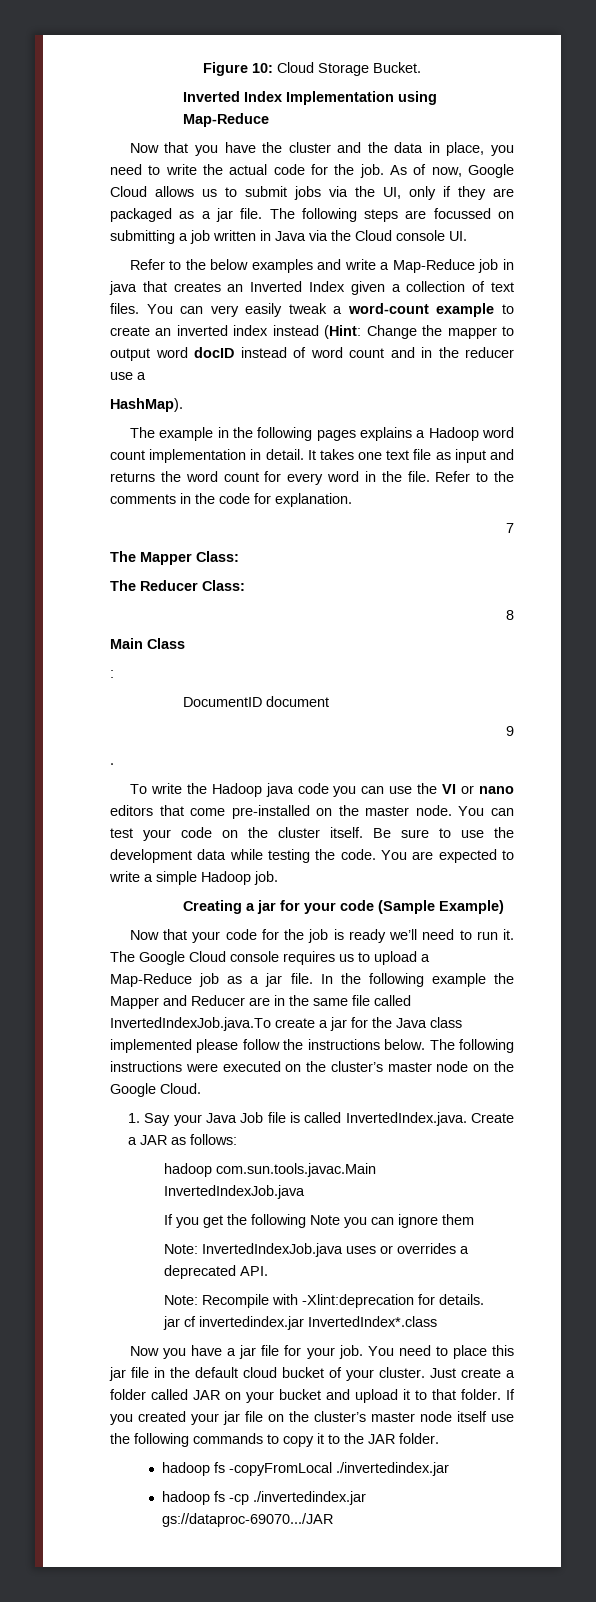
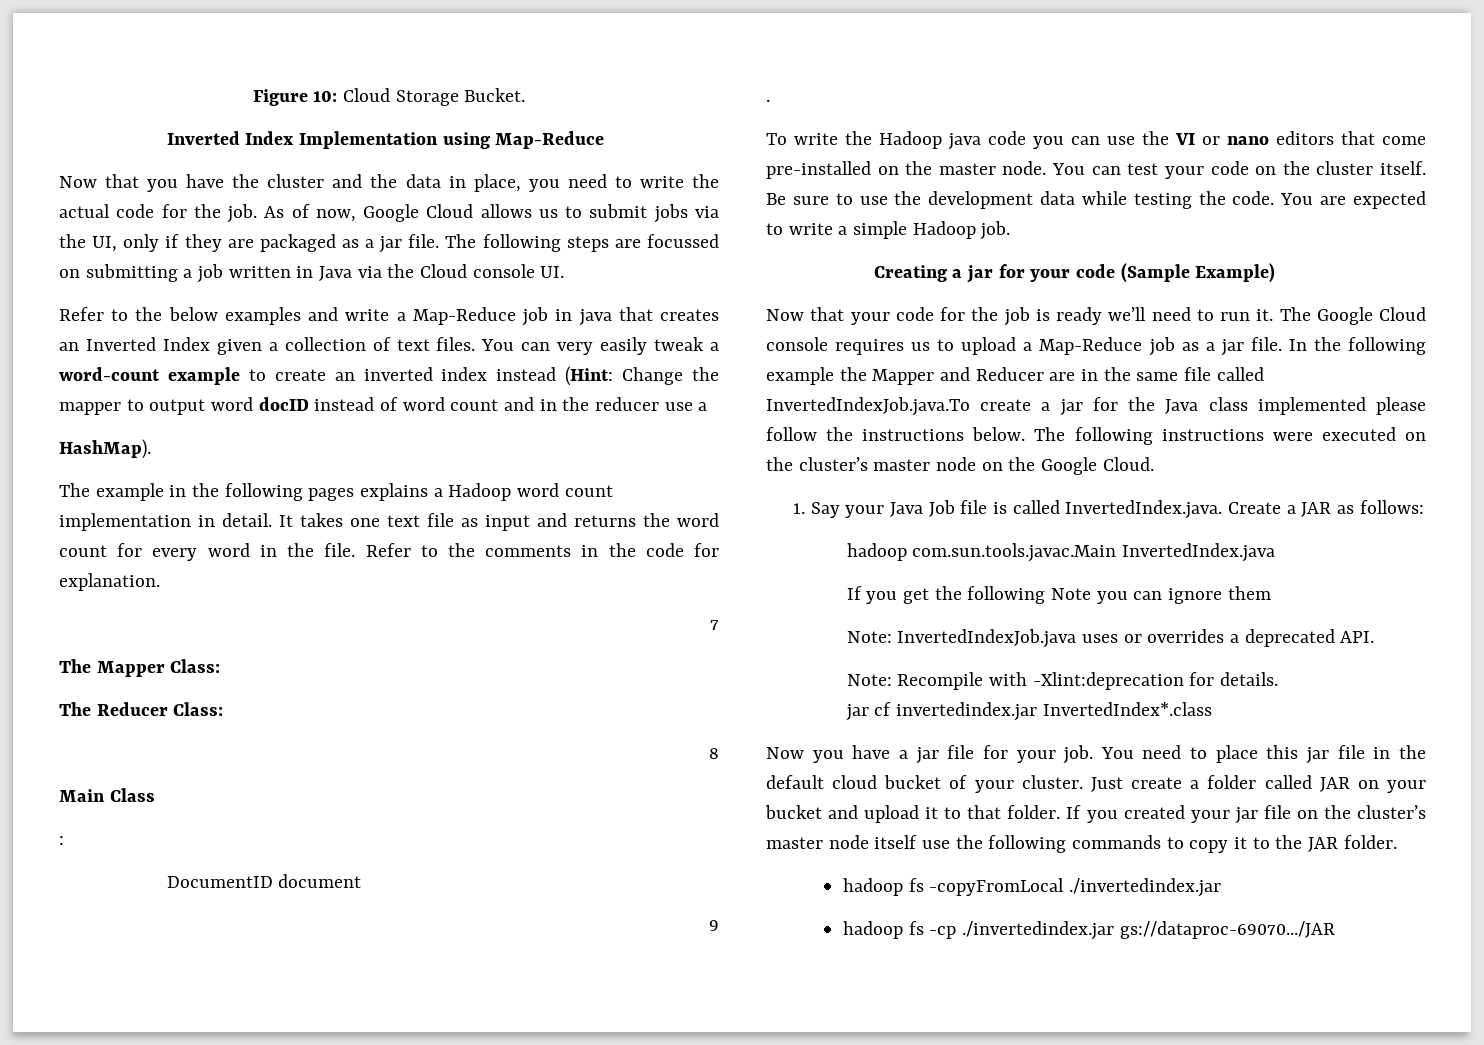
[164,1185,306,1199] InvertedIndexJob.java -> [1122,543,1276,562] InvertedIndex.java

